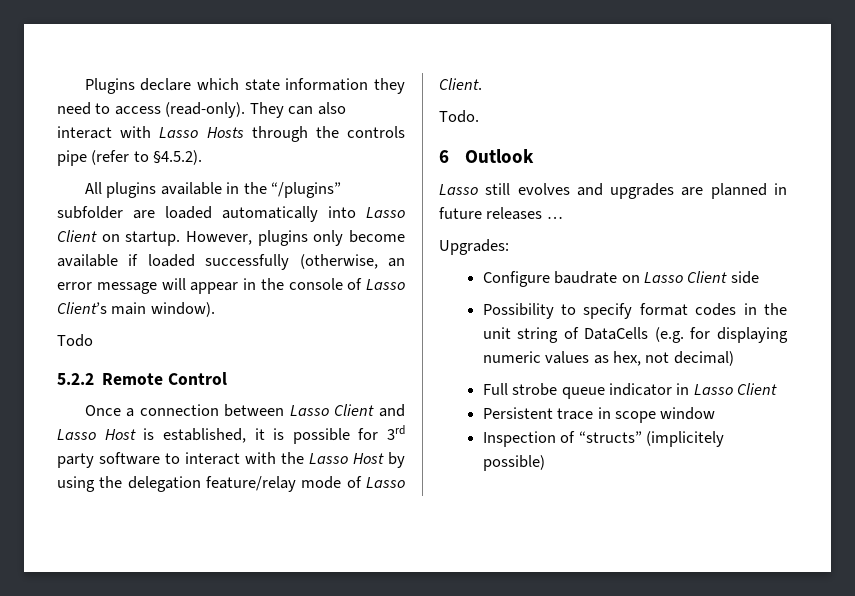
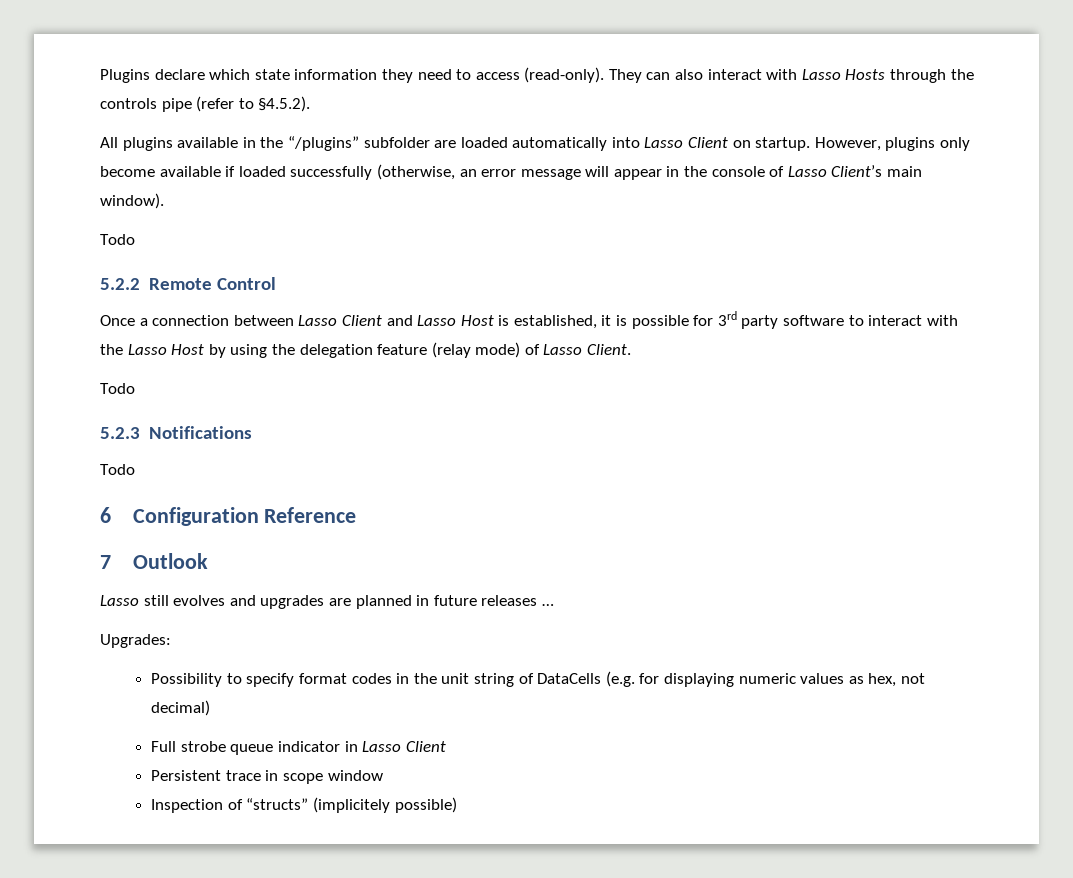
[206,476,342,492] feature/relay mode -> [377,342,521,358] feature (relay mode)
[439,110,479,123] [439,150,449,163] Todo. // 6 -> [100,383,135,394] [100,426,252,439] [100,464,135,475] [100,507,357,526] [100,555,111,569] Todo // 5.2.3 Notifications // Todo // 6 Configuration Reference // 7
[482,271,759,287] // Configure baudrate on Lasso Client side -> (171, 641) none

